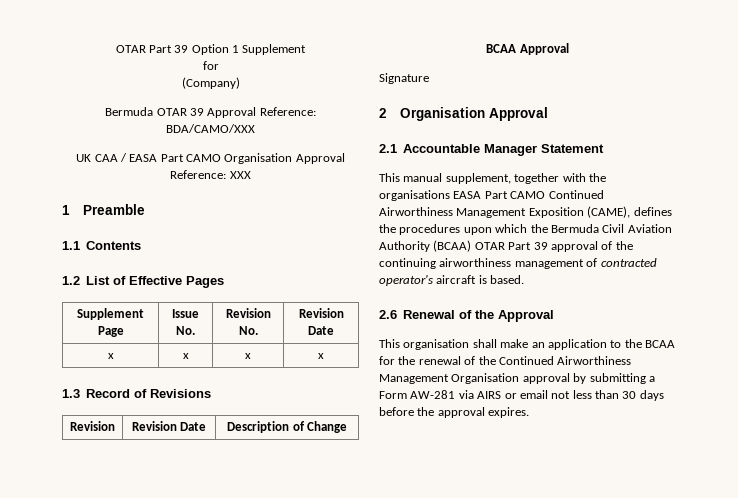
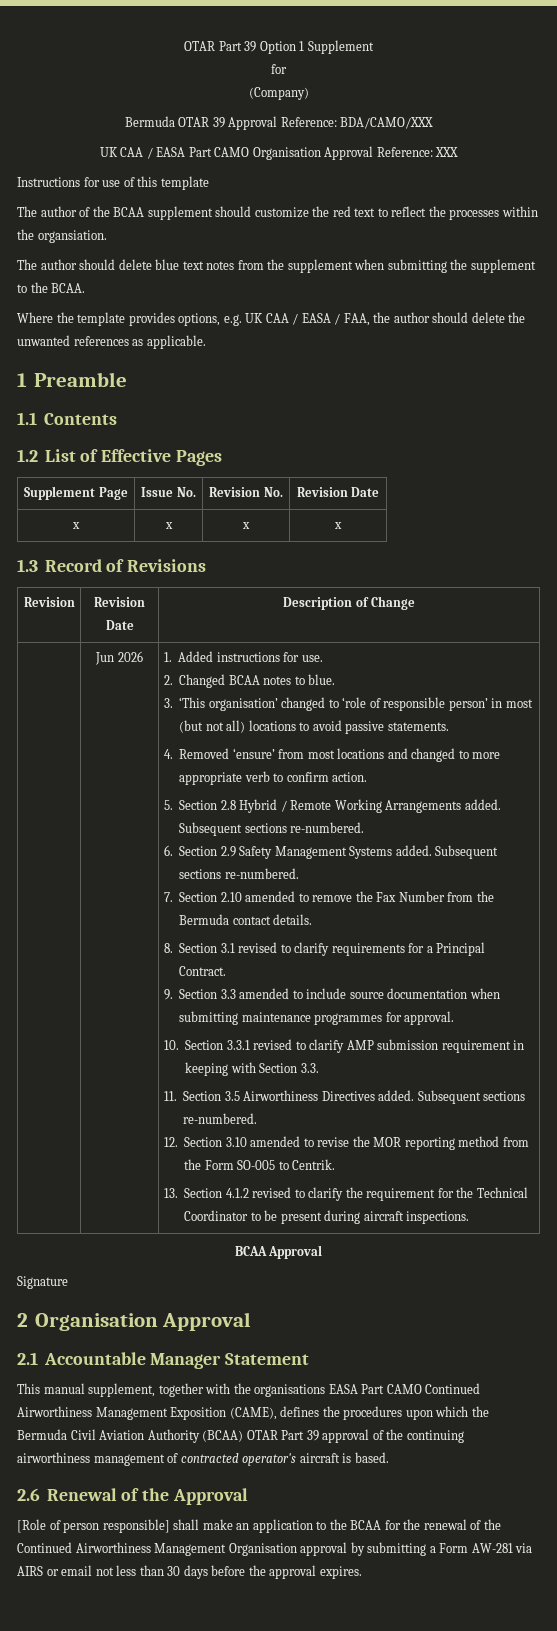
(251, 175) none -> [17,176,209,190] [17,206,538,220] [17,229,107,243] [17,259,536,273] [17,282,86,293] [17,312,526,326] [17,335,206,349] // Instructions for use of this template // The author of the BCAA supplement should customize the red text to reflect the processes within the organsiation. // The author should delete blue text notes from the supplement when submitting the supplement to the BCAA. // Where the template provides options, e.g. UK CAA / EASA / FAA, the author should delete the unwanted references as applicable.
(347, 427) none -> [95,651,143,665] [163,651,323,662] [163,674,336,688] [163,697,533,711] [179,720,449,734] [163,748,501,762] [179,771,368,785] [163,799,501,813] [179,822,365,836] [163,845,499,859] [179,868,299,879] [163,891,494,902] [179,914,313,925] [163,942,486,956] [179,966,227,976] [163,988,500,1000] [179,1011,455,1025] [163,1039,525,1053] [185,1062,319,1076] [163,1090,526,1104] [183,1113,258,1124] [163,1136,529,1150] [184,1159,336,1170] [163,1187,528,1201] [184,1210,470,1224] // | Jun 2026 | 1. Added instructions for use. // 2. Changed BCAA notes to blue. // 3. ‘This organisation’ changed to ‘role of responsible person’ in most (but not all) locations to avoid passive statements. // 4. Removed ‘ensure’ from most locations and changed to more appropriate verb to confirm action. // 5. Section 2.8 Hybrid / Remote Working Arrangements added. Subsequent sections re-numbered. // 6. Section 2.9 Safety Management Systems added. Subsequent sections re-numbered. // 7. Section 2.10 amended to remove the Fax Number from the Bermuda contact details. // 8. Section 3.1 revised to clarify requirements for a Principal Contract. // 9. Section 3.3 amended to include source documentation when submitting maintenance programmes for approval. // 10. Section 3.3.1 revised to clarify AMP submission requirement in keeping with Section 3.3. // 11. Section 3.5 Airworthiness Directives added. Subsequent sections re-numbered. // 12. Section 3.10 amended to revise the MOR reporting method from the Form SO-005 to Centrik. // 13. Section 4.1.2 revised to clarify the requirement for the Technical Coordinator to be present during aircraft inspections.
[379,339,470,350] This organisation -> [17,1519,170,1533] [Role of person responsible]

